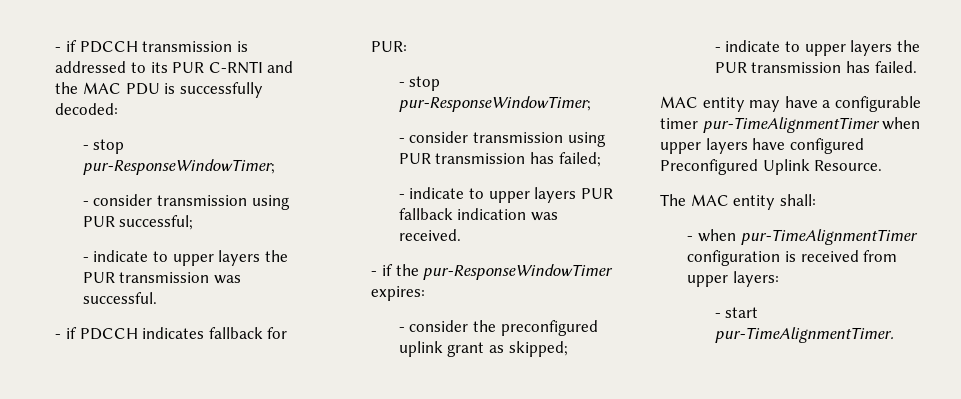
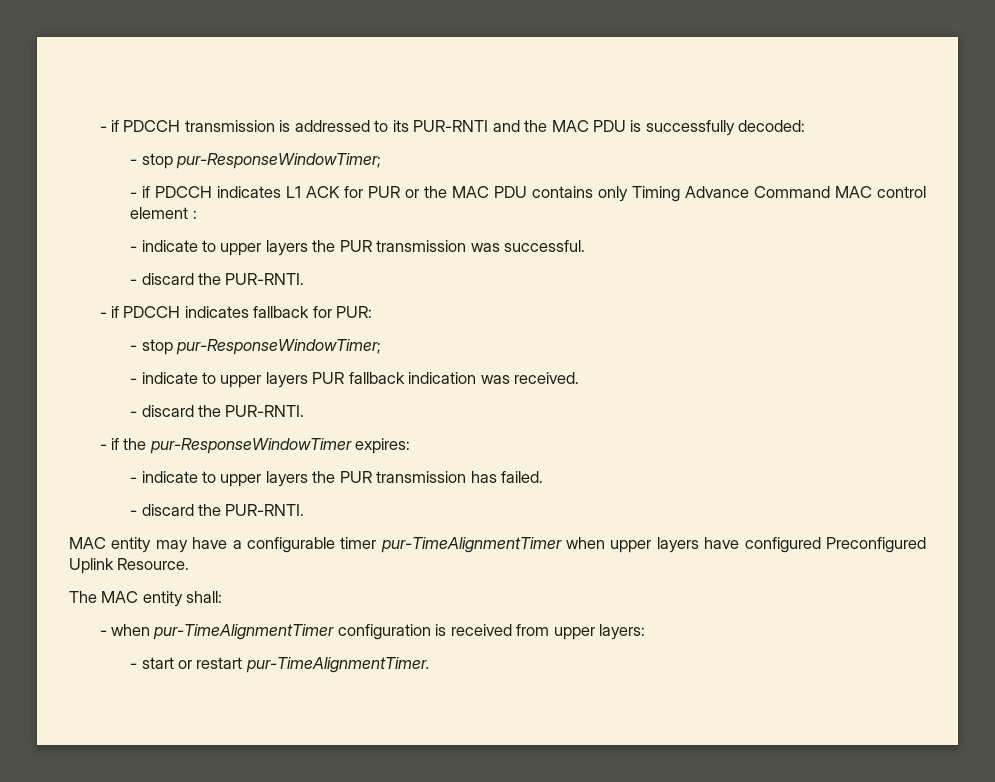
[172,61,263,74] PUR C-RNTI -> [413,120,489,132] PUR-RNTI
[93,194,290,210] [82,215,194,230] consider transmission using PUR successful; -> [142,186,927,202] [130,207,197,219] if PDCCH indicates L1 ACK for PUR or the MAC PDU contains only Timing Advance Command MAC control element :
(157, 298) none -> [130,273,305,285] // - discard the PUR-RNTI.
[398,131,606,147] [398,152,601,167] // - consider transmission using PUR transmission has failed; -> (381, 347) none
(461, 235) none -> [130,405,305,417] // - discard the PUR-RNTI.
[398,320,598,336] [398,341,568,357] // - consider the preconfigured uplink grant as skipped; -> (411, 446) none
(917, 67) none -> [130,504,305,516] // - discard the PUR-RNTI.
(759, 312) none -> [177,657,243,669] or restart

